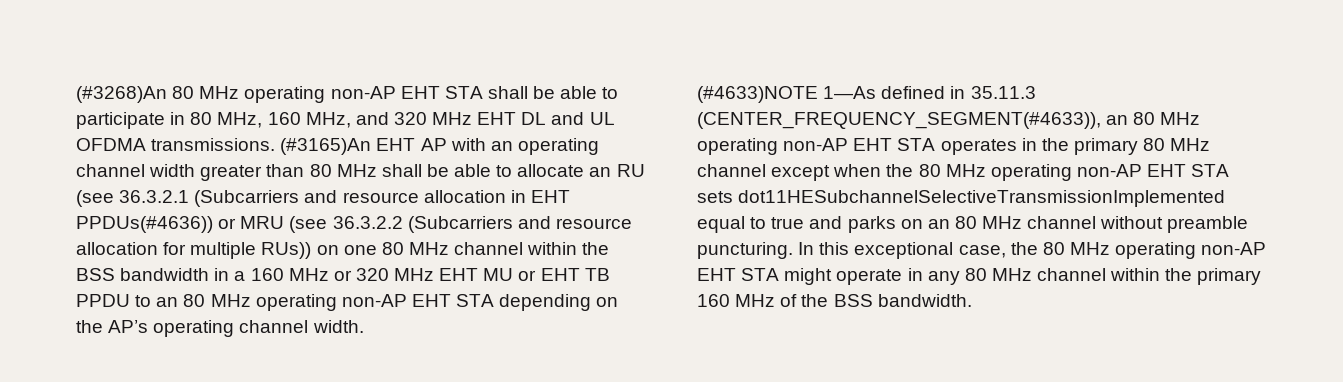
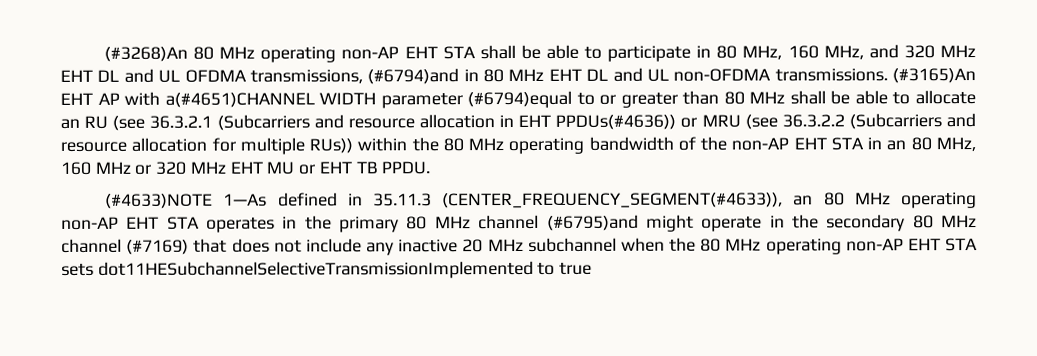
(146, 144) none -> [249,67,772,85] transmissions, (#6794)and in 80 MHz EHT DL and UL non-OFDMA
[490,138,599,155] [76,164,196,177] an operating channel width -> [164,90,617,109] a(#4651)CHANNEL WIDTH parameter (#6794)equal to or
[316,242,610,255] [76,268,246,281] on one 80 MHz channel within the BSS bandwidth in a -> [357,136,977,155] within the 80 MHz operating bandwidth of the non-AP EHT STA in an 80 MHz,
[76,294,619,311] [76,320,364,337] PPDU to an 80 MHz operating non-AP EHT STA depending on the AP’s operating channel width. -> [381,161,431,175] PPDU.
[771,165,831,181] except -> [546,214,978,232] [61,237,617,256] (#6795)and might operate in the secondary 80 MHz channel (#7169) that does not include any inactive 20 MHz subchannel
[697,216,745,233] equal -> (534, 269) none
[809,216,1249,233] [697,242,1267,259] [697,268,1262,285] [697,294,972,307] and parks on an 80 MHz channel without preamble puncturing. In this exceptional case, the 80 MHz operating non-AP EHT STA might operate in any 80 MHz channel within the primary 160 MHz of the BSS bandwidth. -> (593, 268) none

